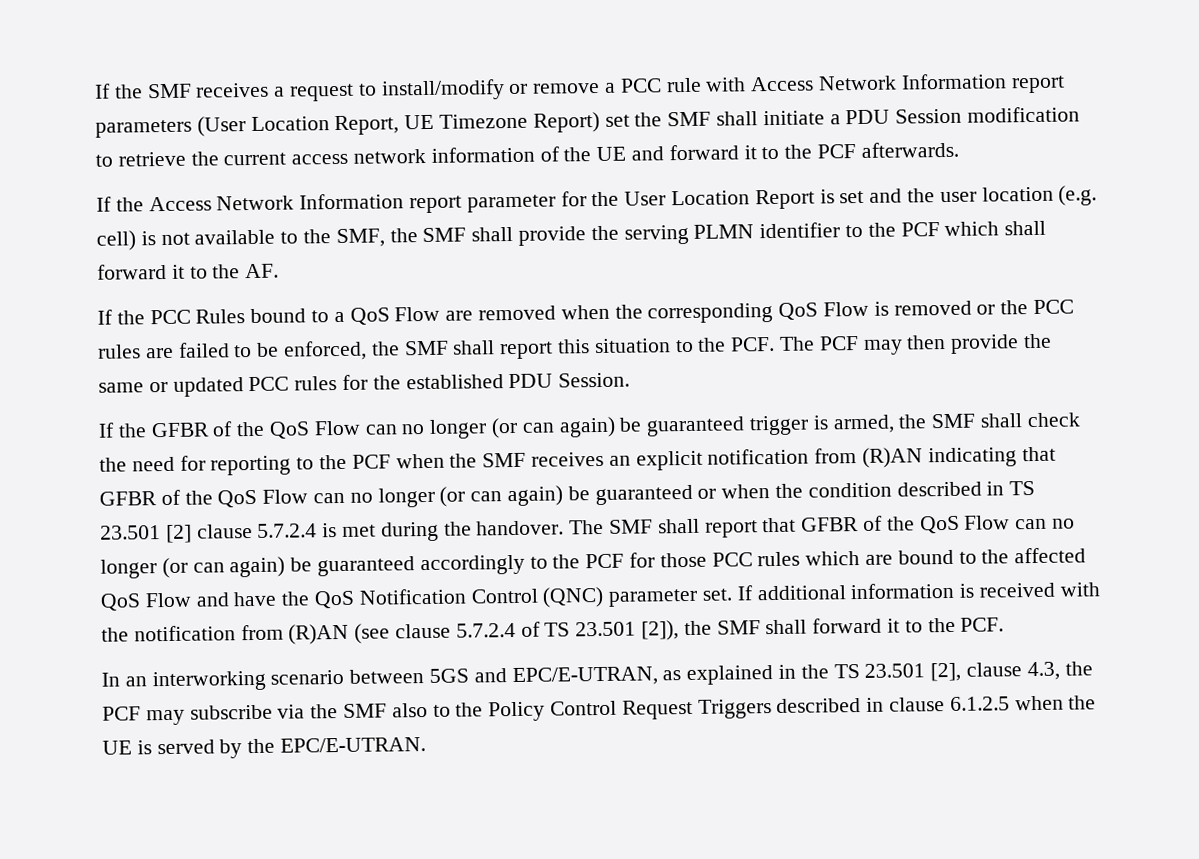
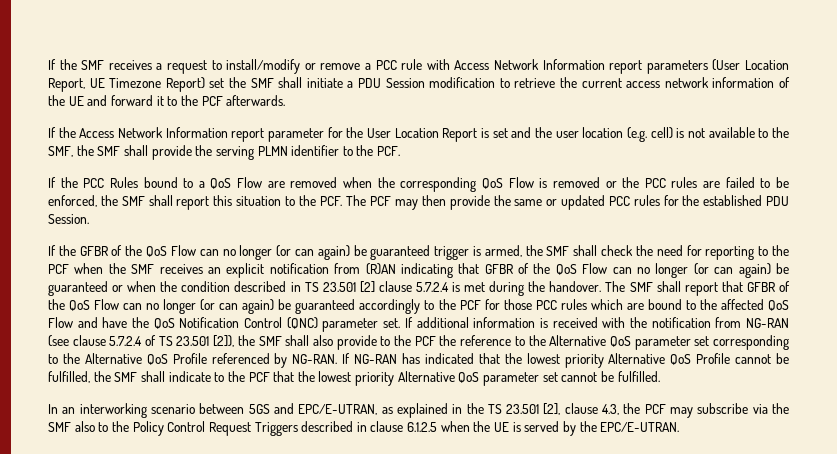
[900,220,1047,237] [97,263,280,280] PCF which shall forward it to the AF. -> [377,146,401,156] PCF.
[288,623,350,645] (R)AN -> [746,318,790,328] NG-RAN
[812,617,1005,634] forward it to the PCF. -> [312,335,789,350] [48,353,789,368] [48,371,660,386] also provide to the PCF the reference to the Alternative QoS parameter set corresponding to the Alternative QoS Profile referenced by NG-RAN. If NG-RAN has indicated that the lowest priority Alternative QoS Profile cannot be fulfilled, the SMF shall indicate to the PCF that the lowest priority Alternative QoS parameter set cannot be fulfilled.

